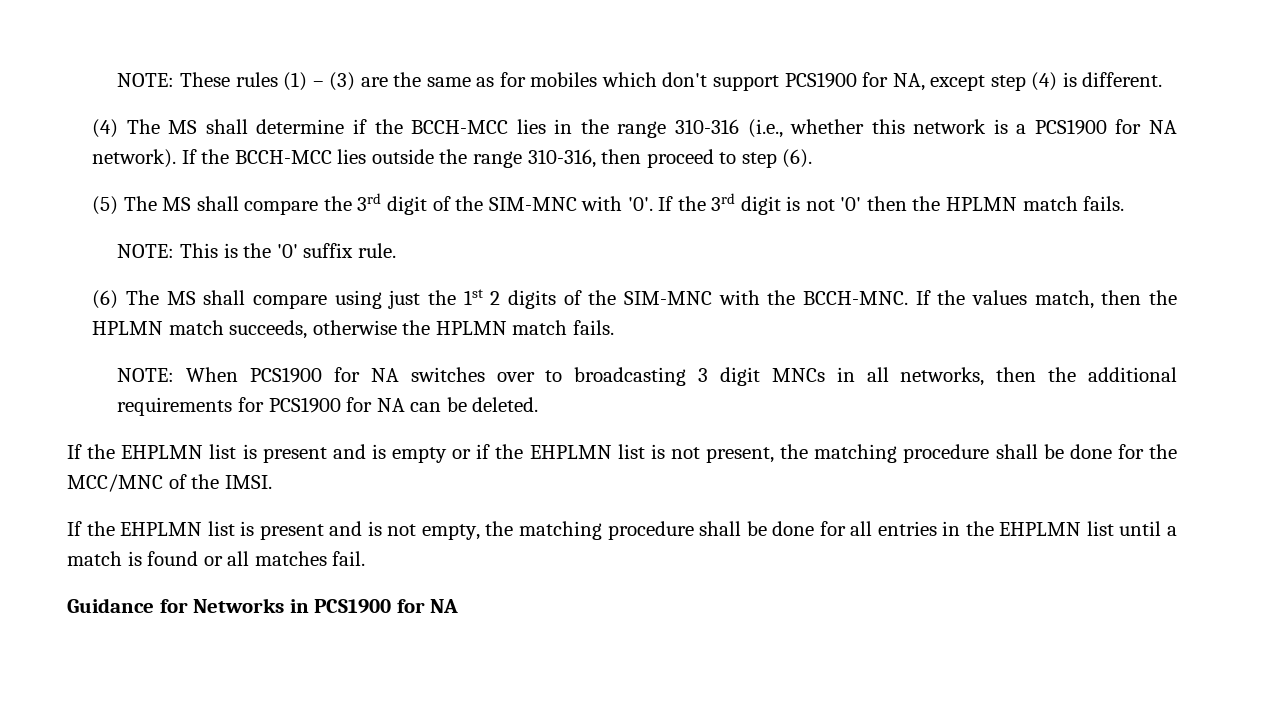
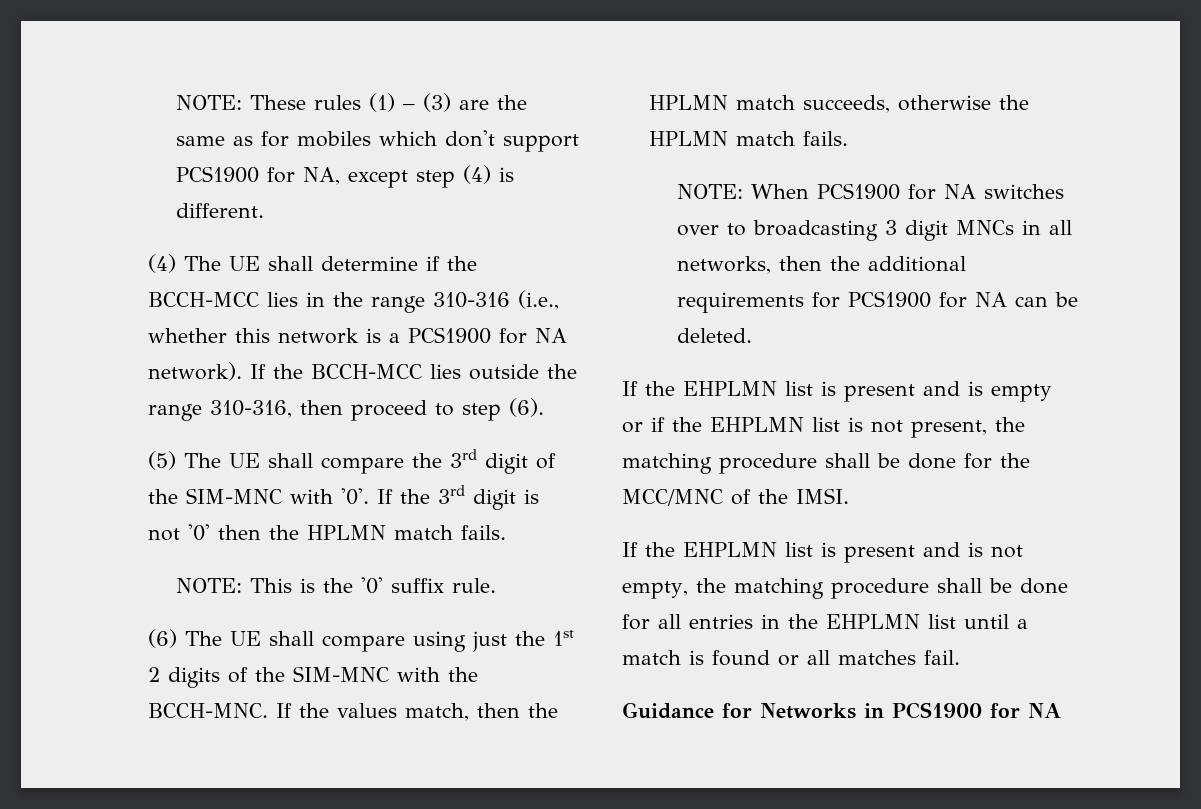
[168,120,198,134] MS -> [229,256,261,271] UE
[162,197,192,211] MS -> [229,453,261,468] UE
[166,291,196,305] MS -> [230,631,262,646] UE

